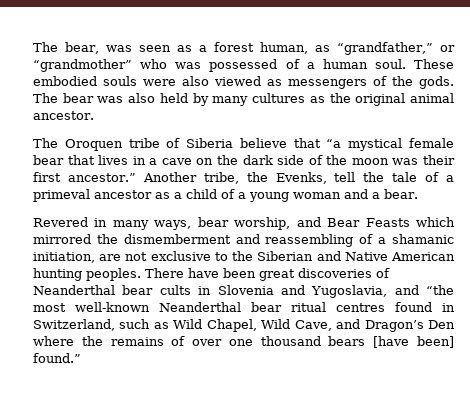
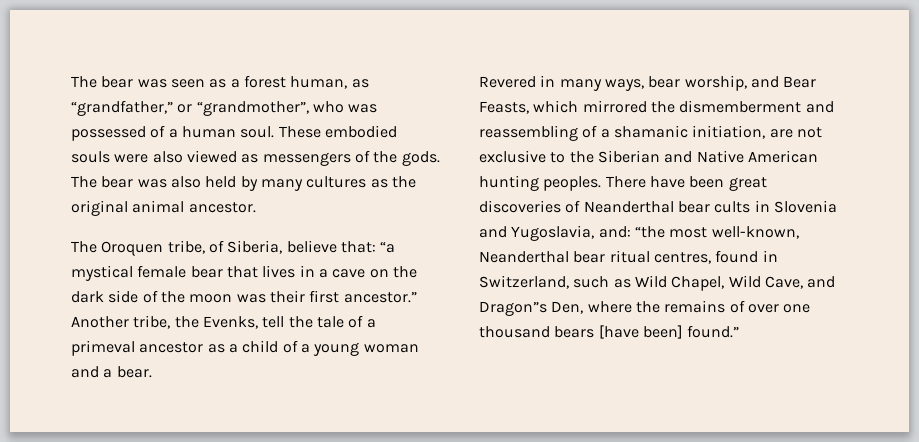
[33,42,100,54] The bear, -> [71,76,134,88] The bear
[33,59,132,72] “grandmother” -> [196,101,309,116] “grandmother”,
[128,138,321,148] tribe of Siberia believe that -> [167,240,376,254] tribe, of Siberia, believe that:
[365,218,410,227] Feasts -> [479,101,529,114] Feasts,
[394,285,419,295] and -> [598,226,631,238] and:
[75,302,150,312] well-known -> [711,226,799,239] well-known,
[336,303,385,312] centres -> [653,252,711,264] centres,
[364,320,456,332] Dragon’s Den -> [479,301,584,316] Dragon”s Den,

